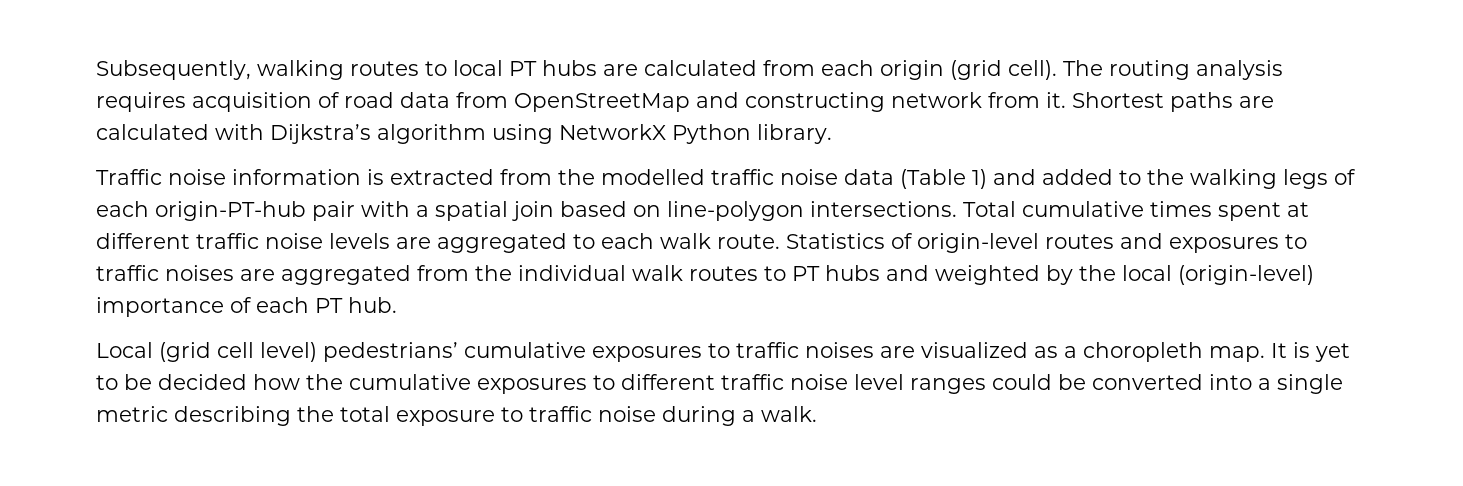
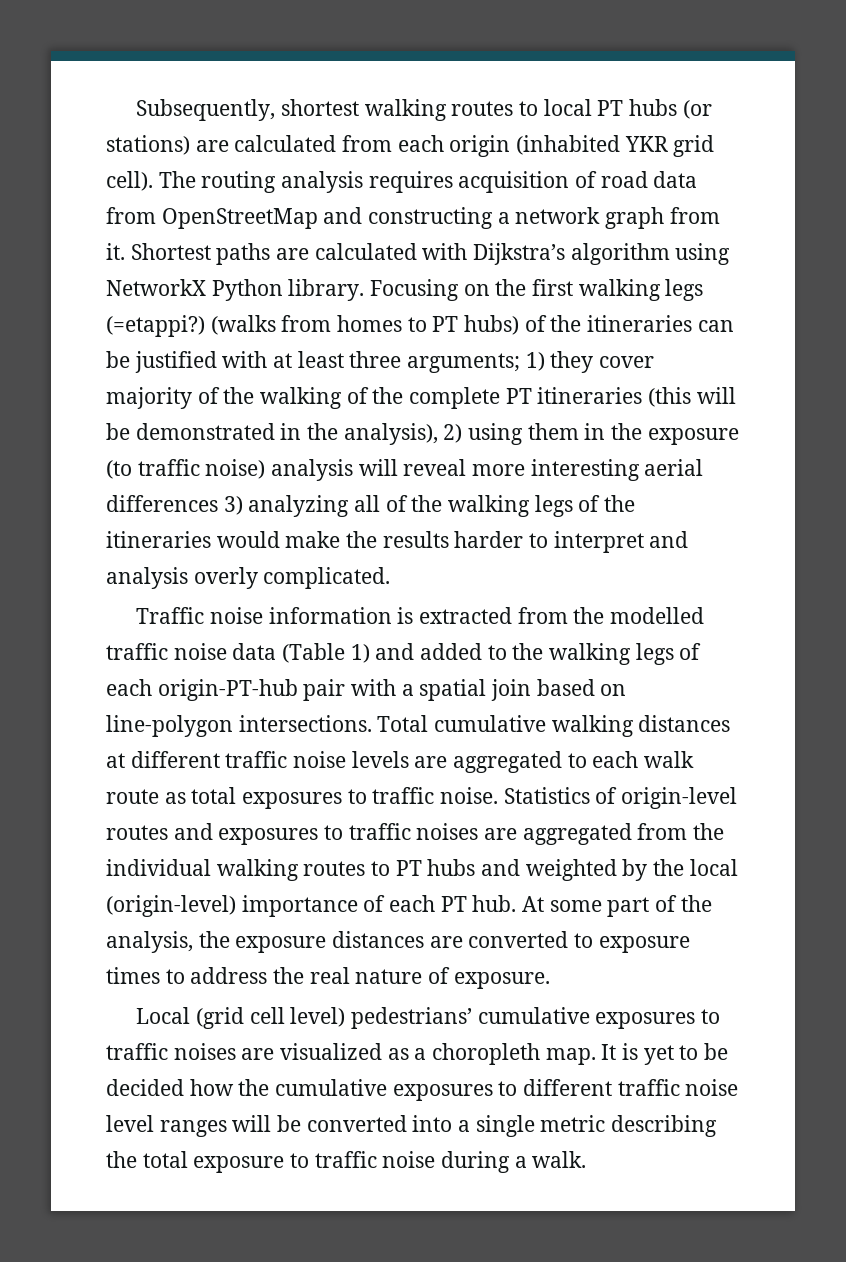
(251, 70) none -> [280,99,359,116] shortest
(597, 68) none -> [682,100,712,119] [106,135,190,155] (or stations)
[950,60,1002,80] (grid -> [516,135,715,157] (inhabited YKR grid
[891,92,982,108] network -> [497,207,665,229] a network graph
(832, 134) none -> [370,279,704,301] [106,315,734,337] [106,351,655,373] [106,387,736,409] [106,423,739,445] [106,459,704,481] [106,495,636,517] [106,531,689,553] [106,567,391,589] Focusing on the first walking legs (=etappi?) (walks from homes to PT hubs) of the itineraries can be justified with at least three arguments; 1) they cover majority of the walking of the complete PT itineraries (this will be demonstrated in the analysis), 2) using them in the exposure (to traffic noise) analysis will reveal more interesting aerial differences 3) analyzing all of the walking legs of the itineraries would make the results harder to interpret and analysis overly complicated.
[1150,201,1281,221] times spent -> [551,715,731,737] walking distances
[717,234,780,249] route. -> [106,787,499,809] route as total exposures to traffic noise.
[632,265,683,281] walk -> [216,859,299,881] walking
(397, 305) none -> [522,895,712,917] [106,931,690,953] [106,967,550,989] At some part of the analysis, the exposure distances are converted to exposure times to address the real nature of exposure.
[992,374,1052,390] could -> [232,1115,272,1132] will

